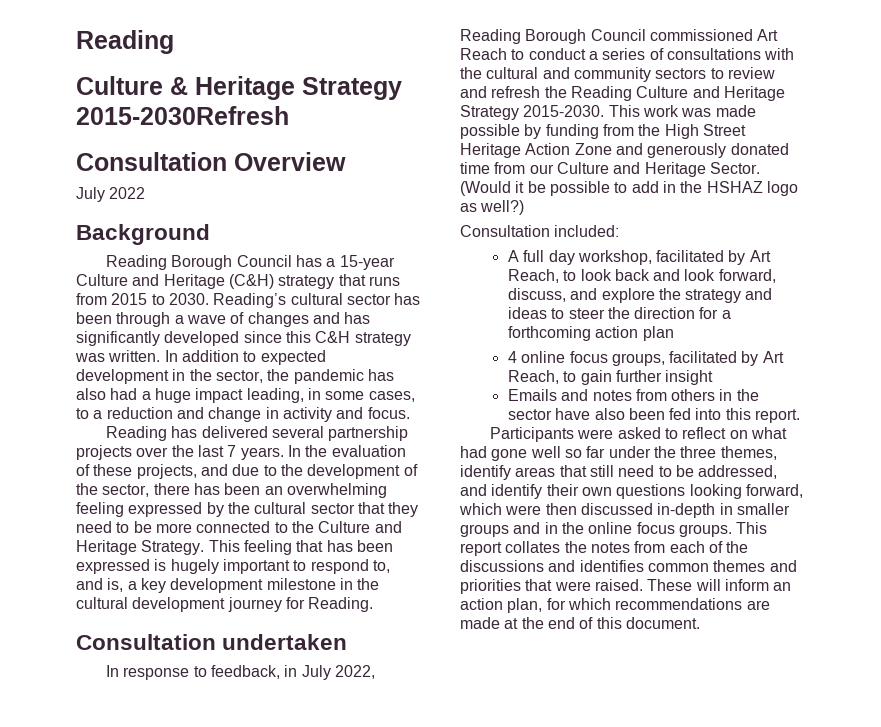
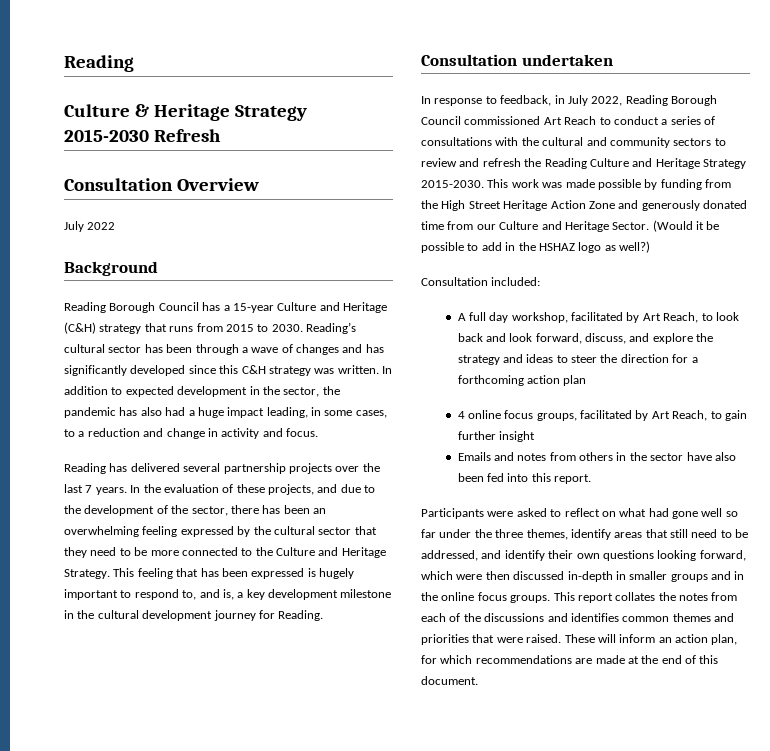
[76,106,289,125] 2015-2030Refresh -> [64,129,222,142] 2015-2030 Refresh

